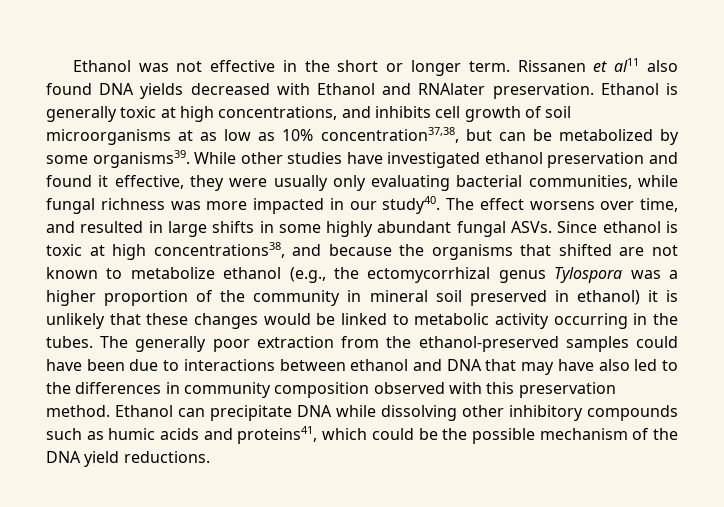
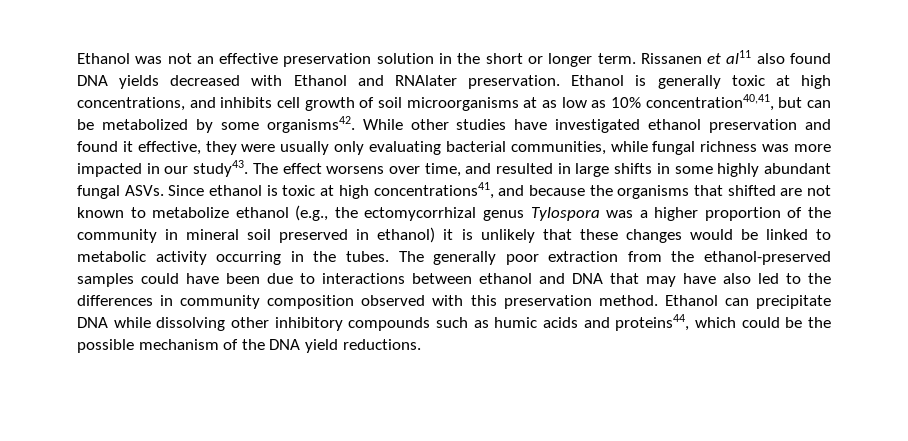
[210,60,276,72] effective -> [196,53,434,67] an effective preservation solution
[320,127,459,143] concentration37,38, -> [645,94,774,111] concentration40,41,
[92,150,190,168] organisms39. -> [266,116,355,133] organisms42.
[382,196,441,214] study40. -> [193,160,249,177] study43.
[153,242,285,258] concentrations38, -> [373,182,494,199] concentrations41,
[237,426,318,444] proteins41, -> [615,314,690,331] proteins44,

